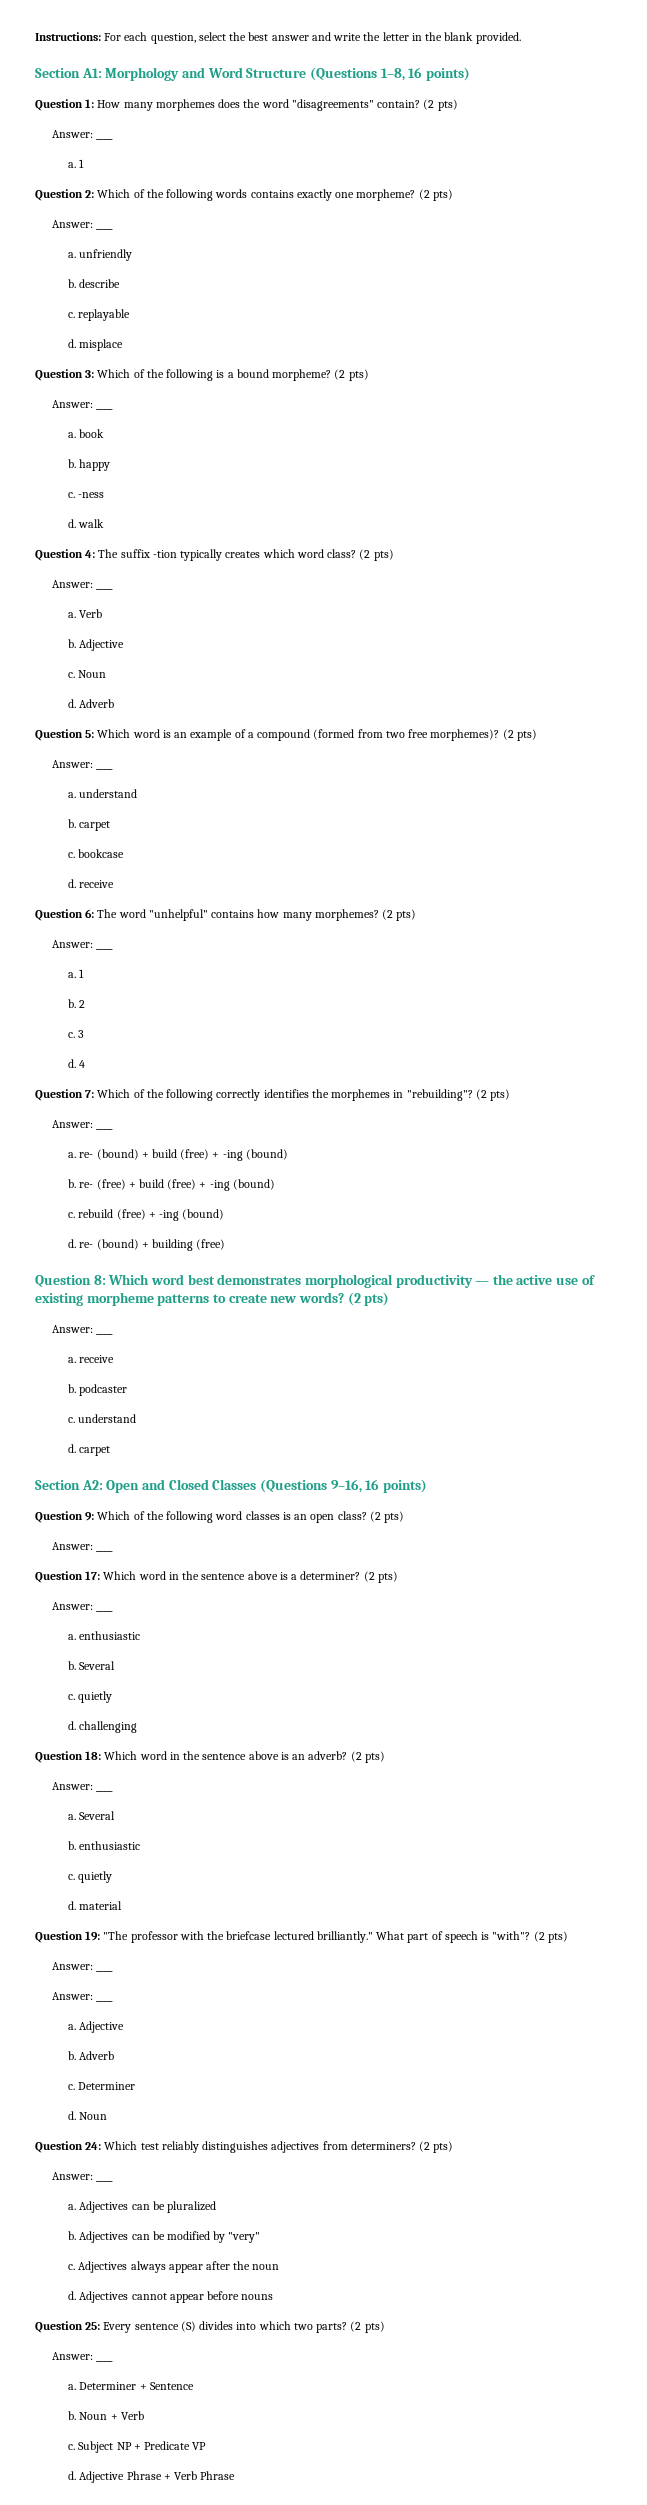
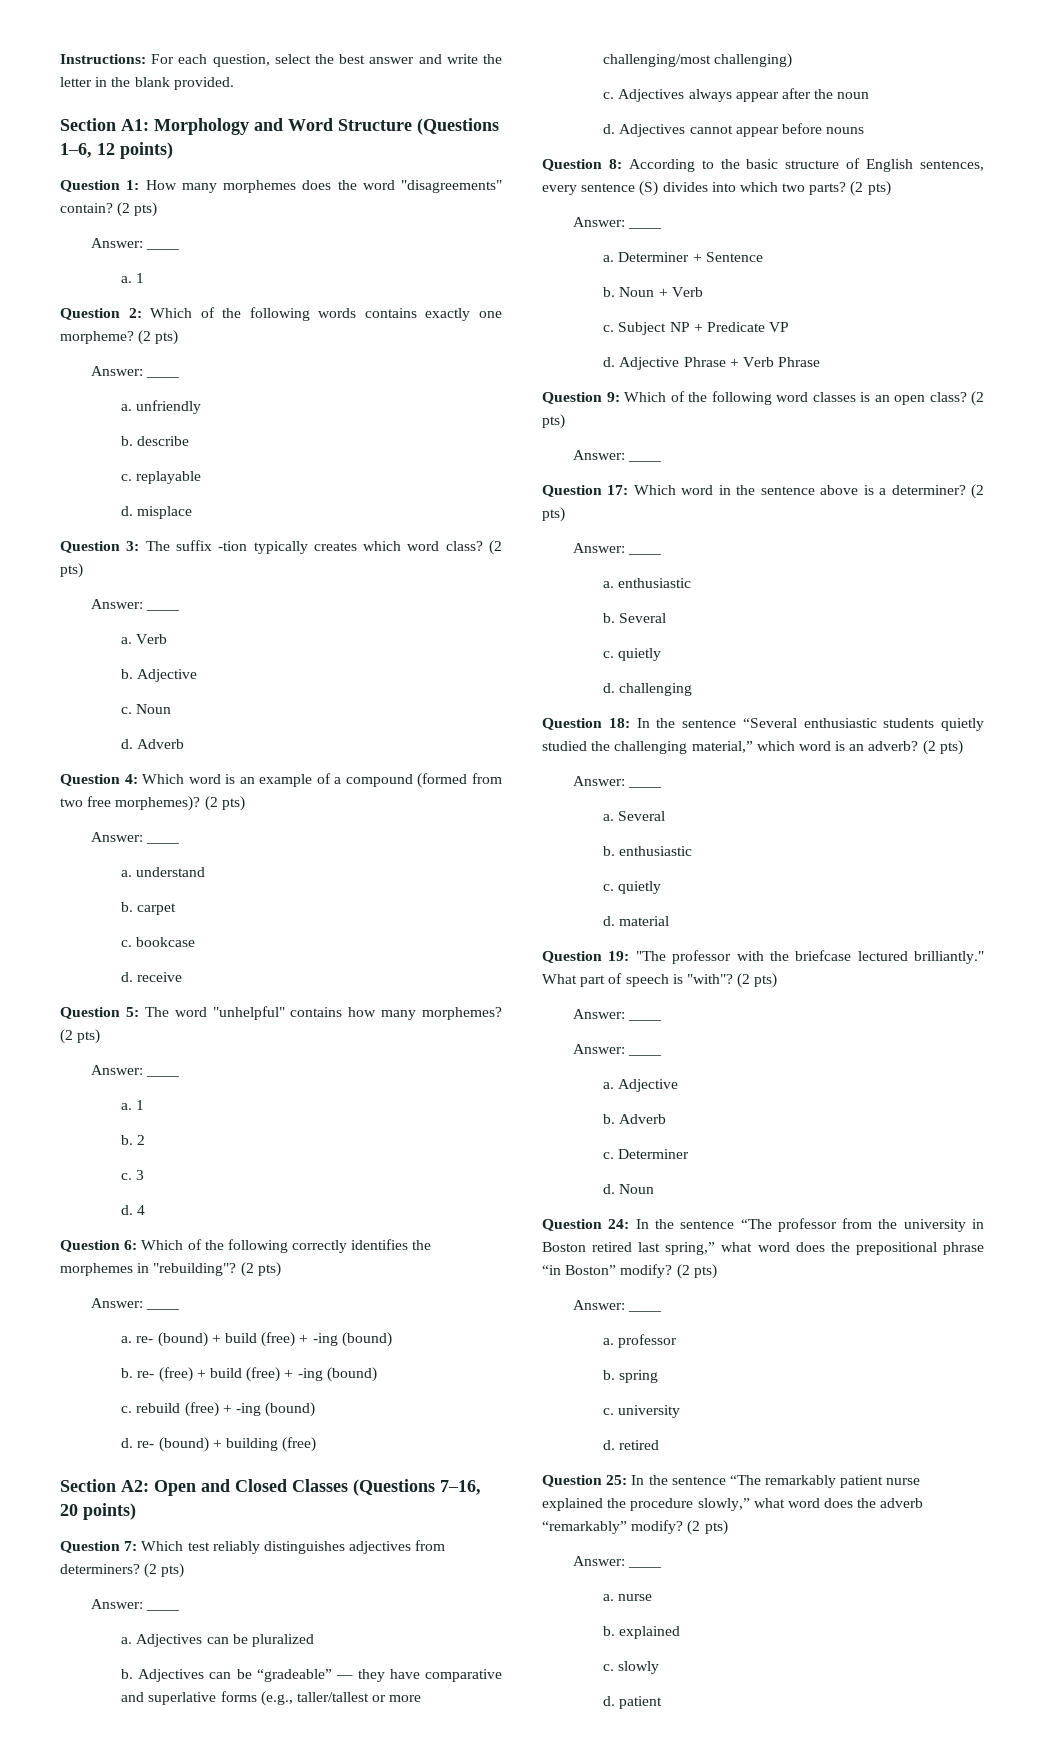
[380,67,423,81] 1–8, 16 -> [60,143,115,158] 1–6, 12
[97,369,369,381] [51,400,93,408] [95,408,113,410] [68,429,105,438] [68,459,111,471] [68,492,105,498] [68,519,105,528] [35,549,96,561] Which of the following is a bound morpheme? (2 pts) // Answer: ____ // a. book // b. happy // c. -ness // d. walk // Question 4: -> (140, 546) none
[85,730,95,738] 5: -> [124,774,138,784] 4:
[85,909,95,918] 6: -> [125,1007,139,1017] 5:
[85,1090,95,1098] 7: -> [124,1240,138,1250] 6:
[35,1274,595,1288] [35,1292,390,1306] [51,1325,93,1333] [95,1333,113,1335] [68,1355,115,1363] [68,1384,128,1396] [68,1414,137,1423] [68,1444,111,1456] [35,1479,427,1493] Question 8: Which word best demonstrates morphological productivity — the active use of existing morpheme patterns to create new words? (2 pts) // Answer: ____ // a. receive // b. podcaster // c. understand // d. carpet // Section A2: Open and Closed Classes (Questions 9–16, 16 points) -> [60,1479,481,1496] [60,1503,136,1520] [60,1540,446,1554] [60,1563,185,1578] [90,1599,143,1609] [145,1609,179,1611] [121,1634,315,1647] [121,1669,502,1682] [121,1691,422,1706] [603,53,793,68] [603,88,870,102] [603,123,865,137] [542,158,984,172] [542,181,891,196] [572,217,625,227] [627,227,661,229] [603,252,763,262] [603,287,703,297] [603,322,790,335] [603,357,821,370] Section A2: Open and Closed Classes (Questions 7–16, 20 points) // Question 7: Which test reliably distinguishes adjectives from determiners? (2 pts) // Answer: ____ // a. Adjectives can be pluralized // b. Adjectives can be “gradeable” — they have comparative and superlative forms (e.g., taller/tallest or more challenging/most challenging) // c. Adjectives always appear after the noun // d. Adjectives cannot appear before nouns // Question 8: According to the basic structure of English sentences, every sentence (S) divides into which two parts? (2 pts) // Answer: ____ // a. Determiner + Sentence // b. Noun + Verb // c. Subject NP + Predicate VP // d. Adjective Phrase + Verb Phrase
[104,1751,279,1760] Which word in the sentence above -> [636,718,984,731] [542,741,831,754] In the sentence “Several enthusiastic students quietly studied the challenging material,” which word
[104,2141,454,2153] [51,2172,93,2180] [95,2180,113,2182] [68,2201,216,2213] [68,2231,261,2243] [68,2261,280,2273] [68,2291,274,2303] [35,2321,385,2333] [51,2352,93,2360] [95,2360,113,2362] [68,2382,194,2390] [68,2411,144,2420] [68,2441,207,2453] [68,2471,236,2483] Which test reliably distinguishes adjectives from determiners? (2 pts) // Answer: ____ // a. Adjectives can be pluralized // b. Adjectives can be modified by "very" // c. Adjectives always appear after the noun // d. Adjectives cannot appear before nouns // Question 25: Every sentence (S) divides into which two parts? (2 pts) // Answer: ____ // a. Determiner + Sentence // b. Noun + Verb // c. Subject NP + Predicate VP // d. Adjective Phrase + Verb Phrase -> [635,1218,984,1232] [542,1242,984,1255] [542,1264,717,1279] [572,1300,625,1310] [627,1310,661,1312] [603,1334,678,1348] [603,1370,659,1383] [603,1405,681,1418] [603,1440,660,1450] [542,1475,921,1488] [542,1498,924,1511] [542,1520,728,1535] [572,1556,625,1566] [627,1566,661,1568] [603,1594,653,1601] [603,1626,681,1639] [603,1661,660,1674] [603,1696,663,1709] In the sentence “The professor from the university in Boston retired last spring,” what word does the prepositional phrase “in Boston” modify? (2 pts) // Answer: ____ // a. professor // b. spring // c. university // d. retired // Question 25: In the sentence “The remarkably patient nurse explained the procedure slowly,” what word does the adverb “remarkably” modify? (2 pts) // Answer: ____ // a. nurse // b. explained // c. slowly // d. patient

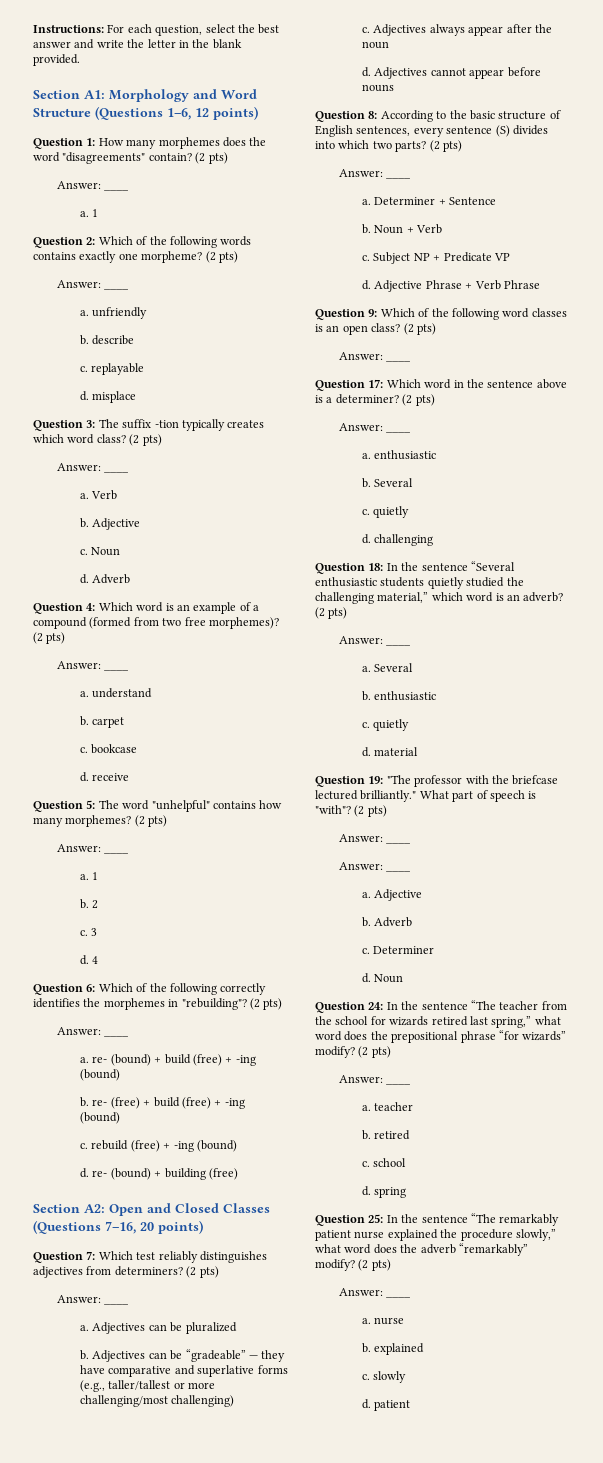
[777,1218,837,1232] professor -> [499,1001,539,1010] teacher
[903,1219,984,1232] [542,1242,586,1252] university in Boston -> [335,1016,429,1026] school for wizards
[542,1264,717,1279] [572,1300,625,1310] [627,1310,661,1312] [603,1334,678,1348] [603,1370,659,1383] [603,1405,681,1418] [603,1440,660,1450] “in Boston” modify? (2 pts) // Answer: ____ // a. professor // b. spring // c. university // d. retired -> [498,1030,567,1041] [315,1046,391,1058] [338,1075,383,1083] [385,1083,411,1085] [362,1102,414,1111] [362,1130,411,1140] [362,1158,407,1167] [362,1186,407,1198] “for wizards” modify? (2 pts) // Answer: ____ // a. teacher // b. retired // c. school // d. spring

